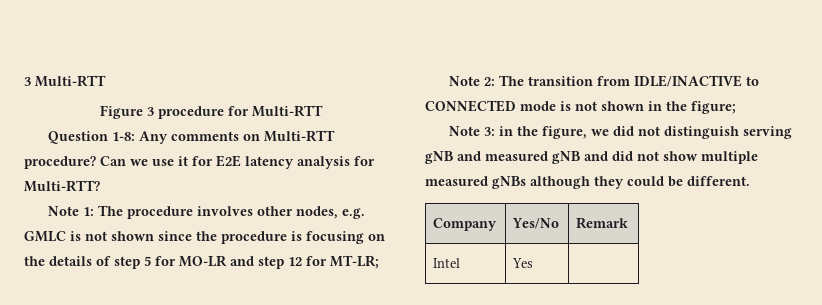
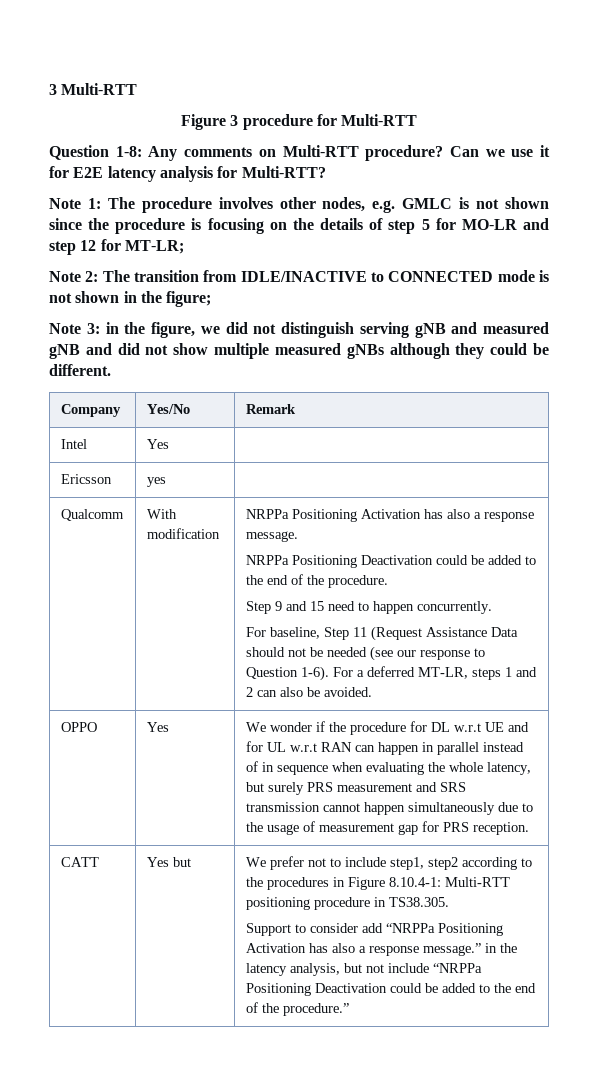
(534, 263) none -> [60,474,112,484] [146,477,166,487] [60,509,124,521] [146,509,177,519] [146,528,220,539] [245,509,534,522] [245,531,298,542] [245,555,536,568] [245,574,388,588] [245,601,492,614] [245,626,518,641] [245,646,485,661] [245,666,537,681] [245,687,372,697] [60,722,97,732] [146,722,169,732] [245,721,529,735] [245,741,524,755] [245,761,531,775] [245,782,466,795] [245,802,533,815] [245,821,529,835] [60,857,99,867] [146,857,191,867] [245,856,532,870] [245,877,510,890] [245,897,449,910] [245,923,503,936] [245,943,517,956] [245,963,482,976] [245,983,536,996] [245,1002,349,1016] // Ericsson | yes | // Qualcomm | With modification | NRPPa Positioning Activation has also a response message. // NRPPa Positioning Deactivation could be added to the end of the procedure. // Step 9 and 15 need to happen concurrently. // For baseline, Step 11 (Request Assistance Data should not be needed (see our response to Question 1-6). For a deferred MT-LR, steps 1 and 2 can also be avoided. // OPPO | Yes | We wonder if the procedure for DL w.r.t UE and for UL w.r.t RAN can happen in parallel instead of in sequence when evaluating the whole latency, but surely PRS measurement and SRS transmission cannot happen simultaneously due to the usage of measurement gap for PRS reception. // CATT | Yes but | We prefer not to include step1, step2 according to the procedures in Figure 8.10.4-1: Multi-RTT positioning procedure in TS38.305. // Support to consider add “NRPPa Positioning Activation has also a response message.” in the latency analysis, but not include “NRPPa Positioning Deactivation could be added to the end of the procedure.”

